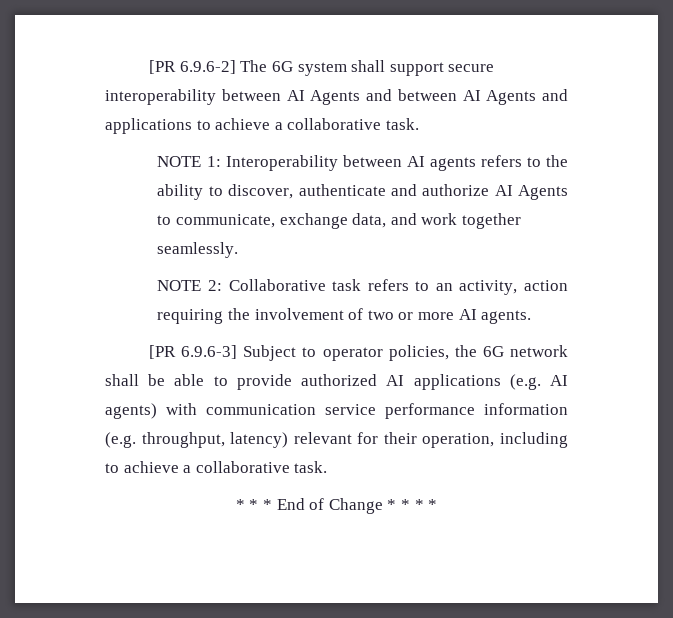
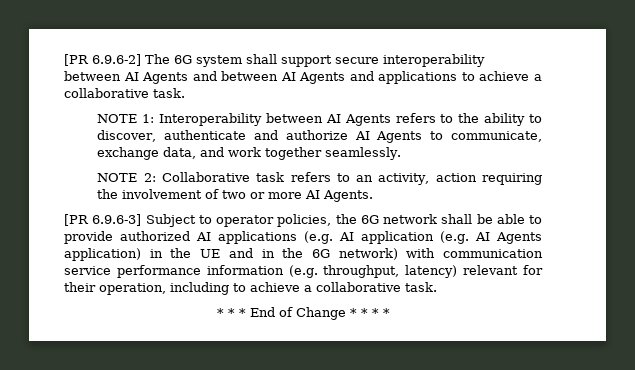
[429,157,476,171] agents -> [344,114,391,126] Agents
[481,310,532,324] agents. -> [323,190,374,202] Agents.
[105,403,157,419] agents) -> [361,231,542,244] [64,248,398,261] application (e.g. AI Agents application) in the UE and in the 6G network)

